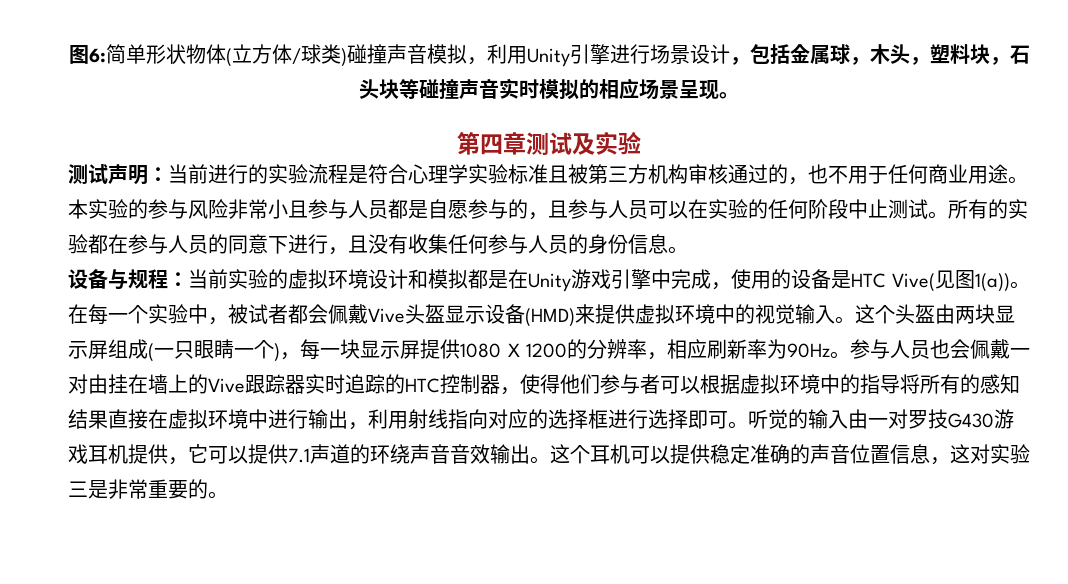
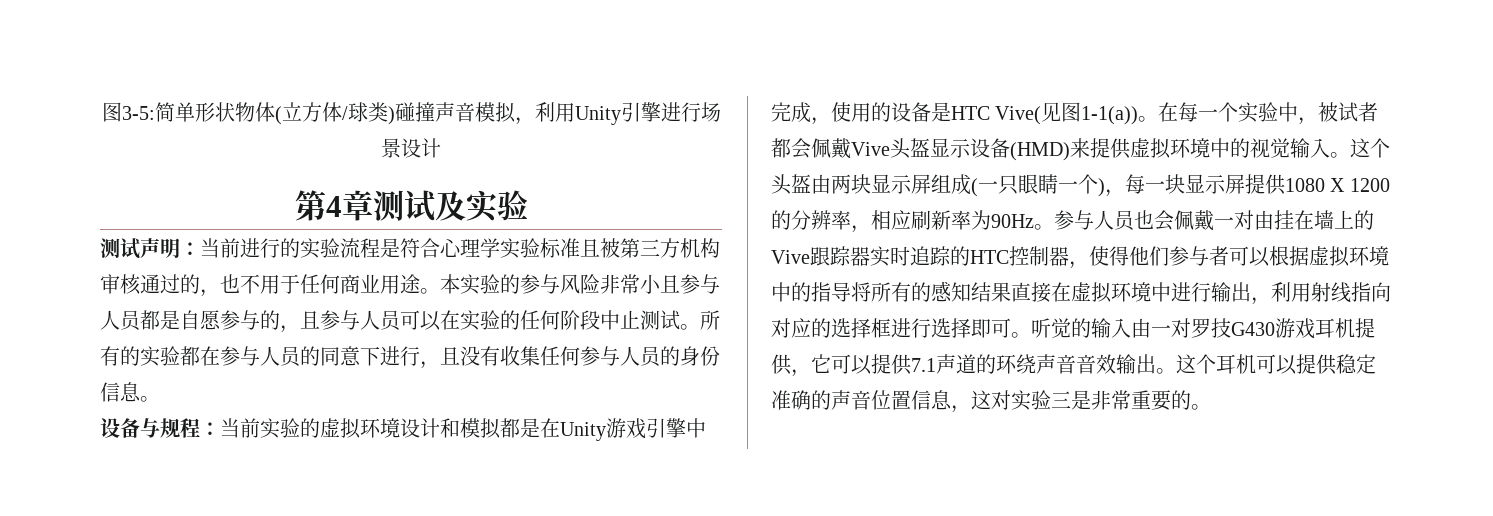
[68,45,106,64] 图6: -> [101,102,155,122] 图3-5:
[729,44,1030,65] [359,78,739,100] [457,132,503,155] ，包括金属球，木头，塑料块，石头块等碰撞声音实时模拟的相应场景呈现。 // 第四 -> [294,190,342,221] // 第4
[975,273,1010,292] 1(a)) -> [1081,106,1139,125] 1-1(a))

